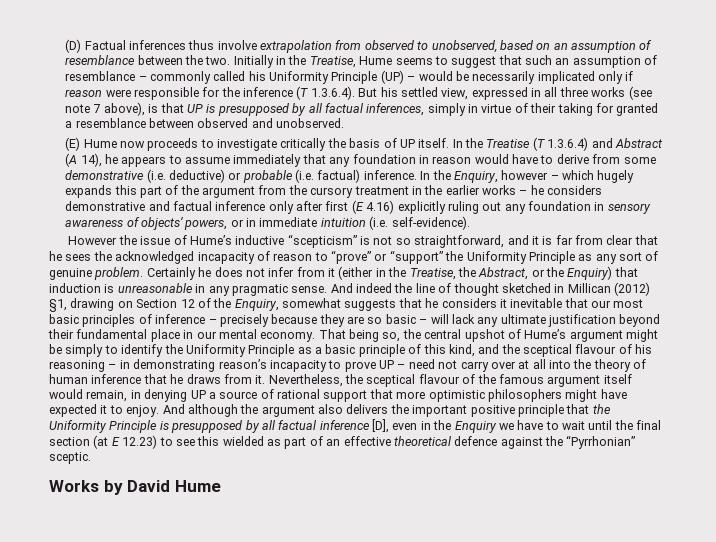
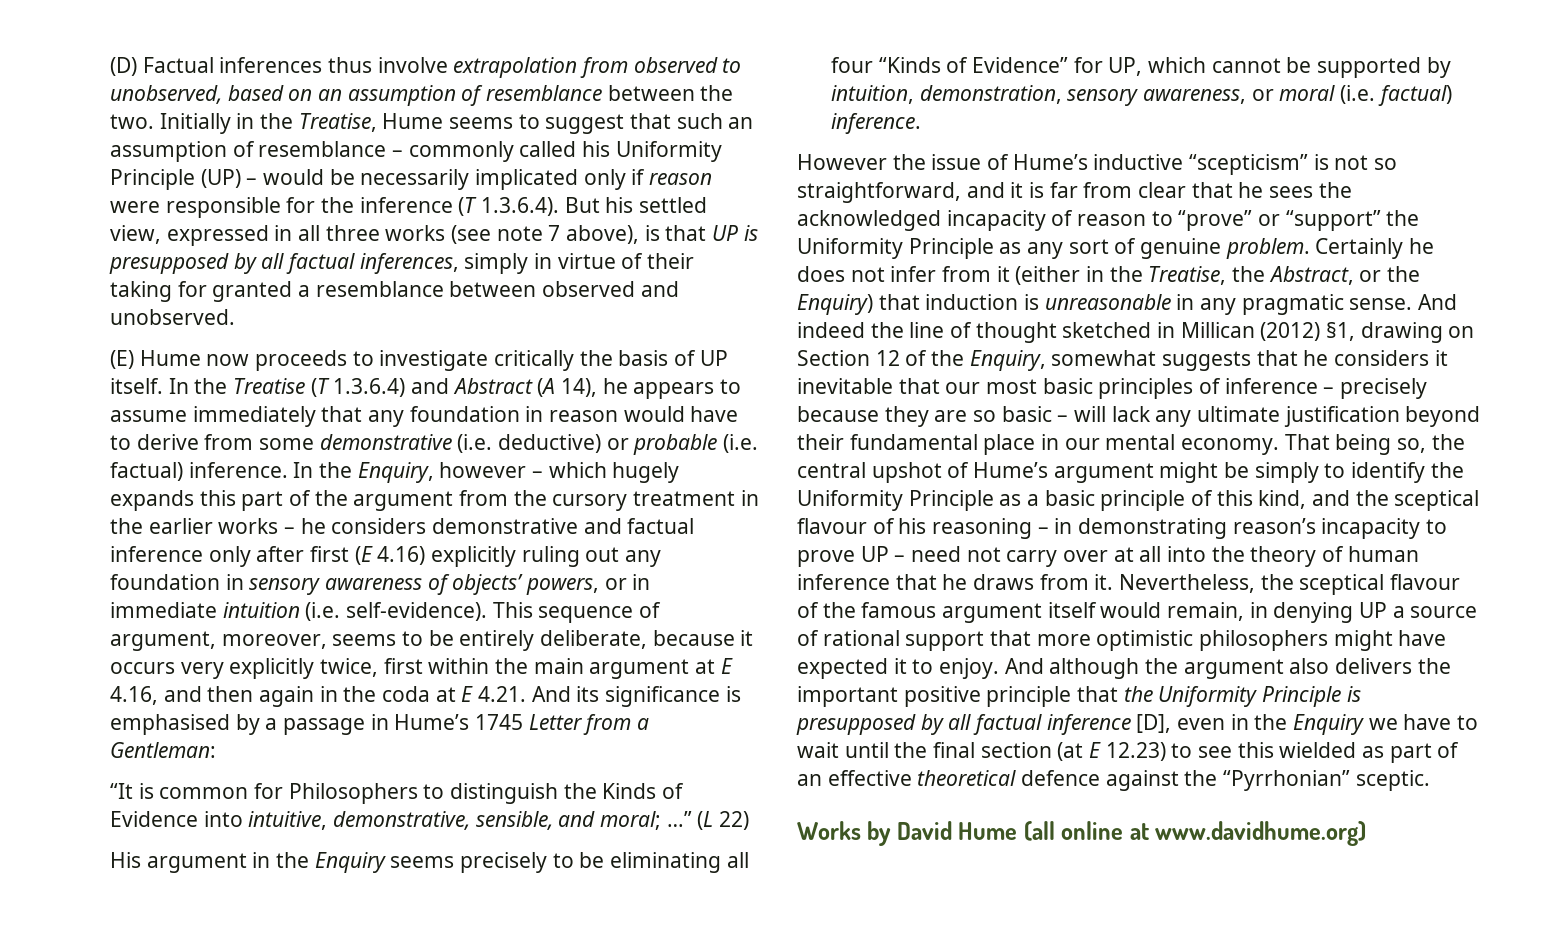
(470, 223) none -> [492,602,661,623] [109,630,754,651] [109,658,733,679] [109,686,741,707] [109,714,649,735] [109,742,216,758] [109,783,684,804] [109,811,749,830] [109,852,749,873] [830,57,1451,78] [830,85,1452,106] [830,113,921,134] This sequence of argument, moreover, seems to be entirely deliberate, because it occurs very explicitly twice, first within the main argument at E 4.16, and then again in the coda at E 4.21. And its significance is emphasised by a passage in Hume’s 1745 Letter from a Gentleman: // “It is common for Philosophers to distinguish the Kinds of Evidence into intuitive, demonstrative, sensible, and moral; …” (L 22) // His argument in the Enquiry seems precisely to be eliminating all four “Kinds of Evidence” for UP, which cannot be supported by intuition, demonstration, sensory awareness, or moral (i.e. factual) inference.
(221, 486) none -> [1023,821,1367,846] (all online at www.davidhume.org)

